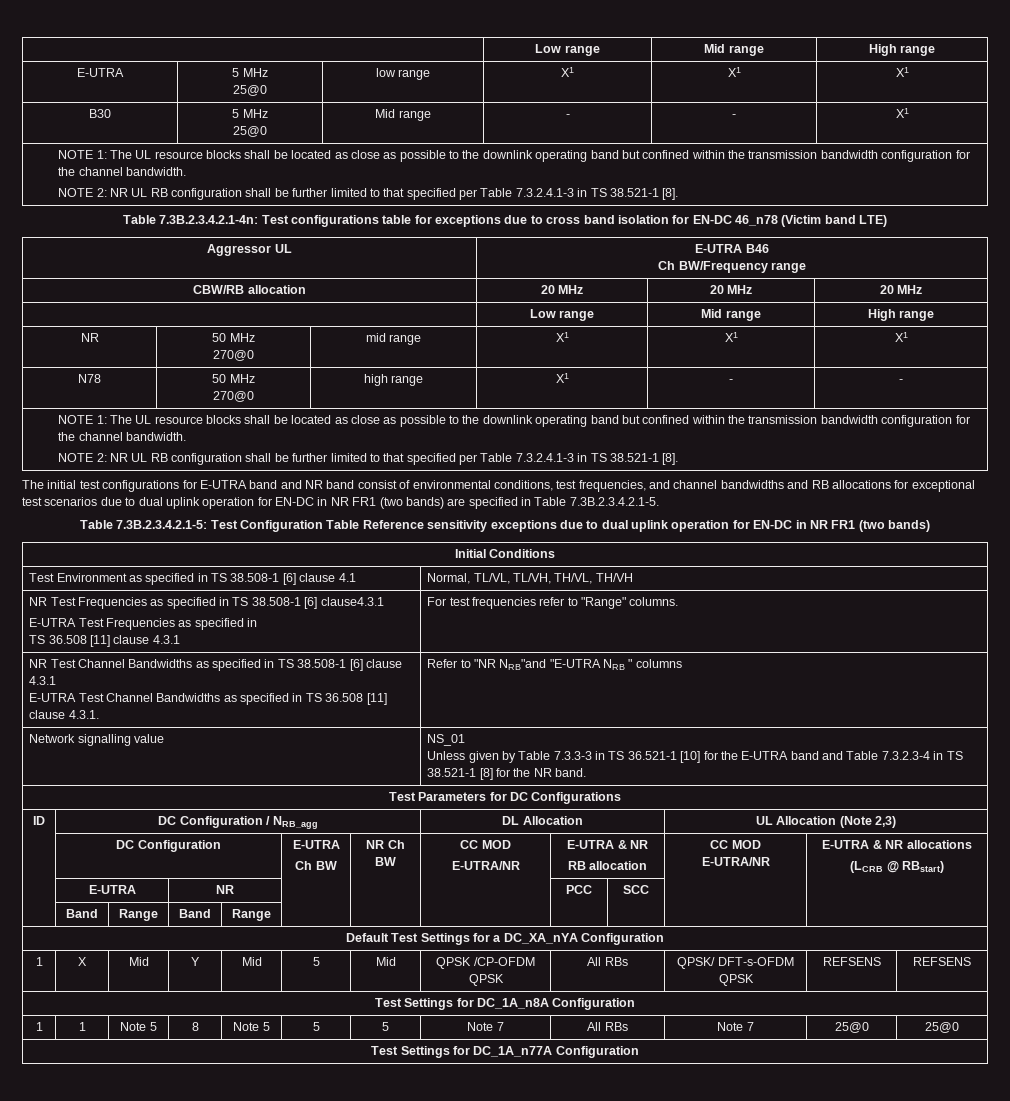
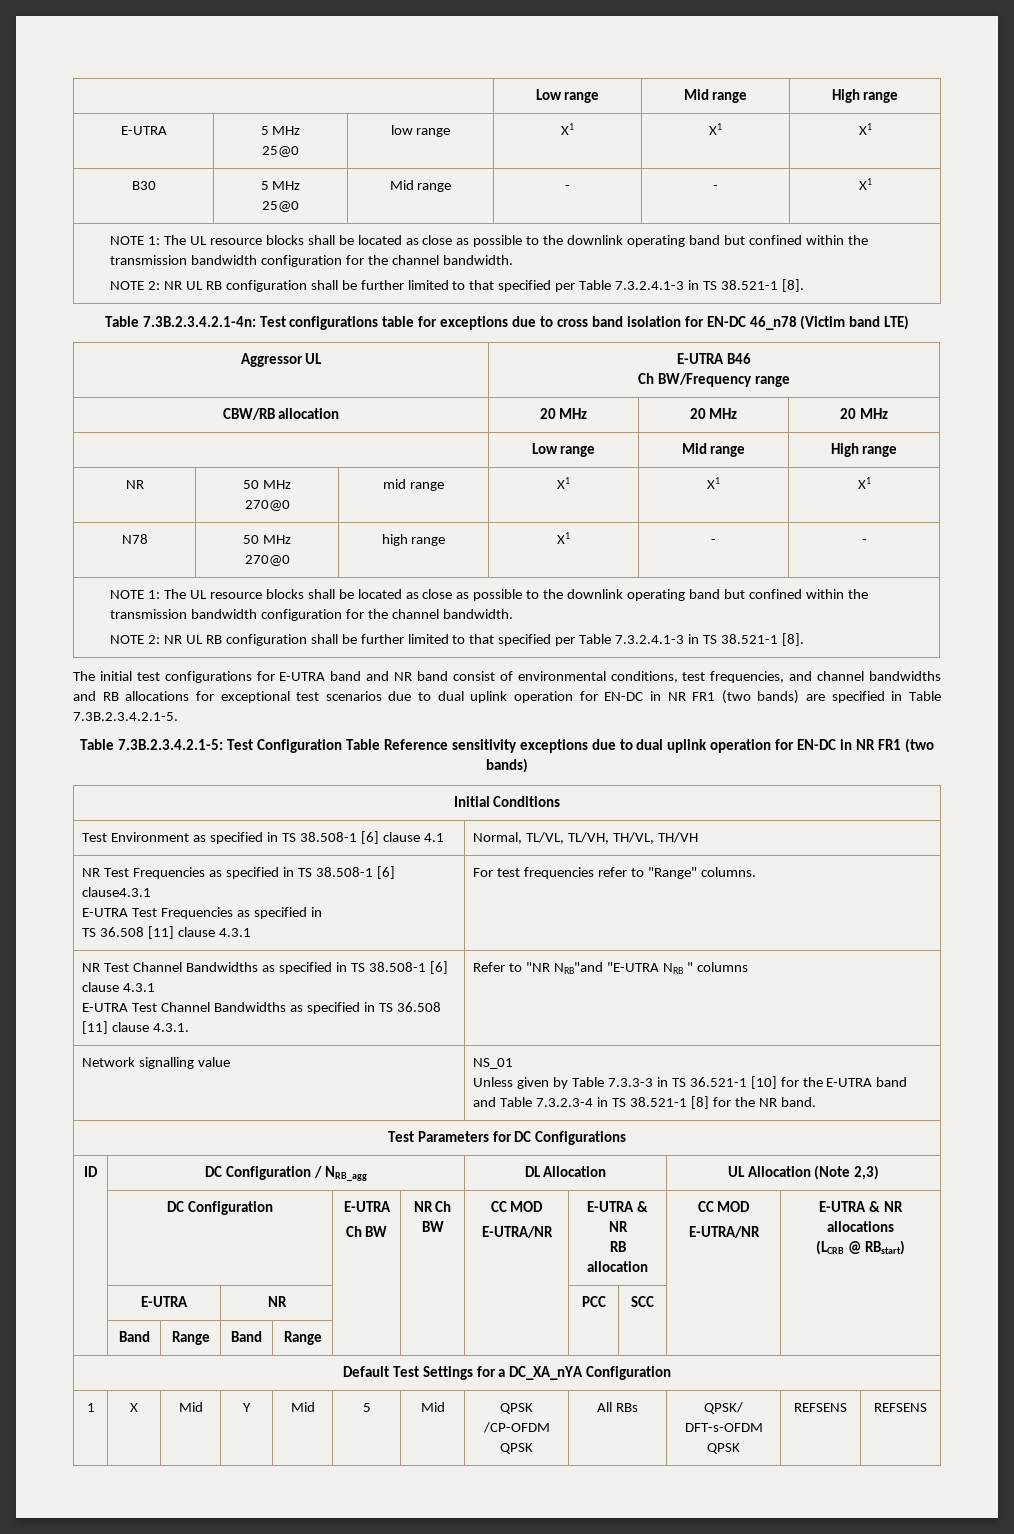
[374,998,636,1010] [35,1022,43,1031] [78,1022,86,1031] [120,1022,157,1031] [191,1022,199,1031] [233,1022,270,1031] [312,1022,320,1031] [382,1022,389,1031] [467,1022,504,1031] [587,1022,628,1031] [717,1022,754,1031] [834,1022,869,1033] [925,1022,959,1033] [371,1046,639,1058] // Test Settings for DC_1A_n8A Configuration // 1 | 1 | Note 5 | 8 | Note 5 | 5 | 5 | Note 7 | All RBs | Note 7 | 25@0 | 25@0 // Test Settings for DC_1A_n77A Configuration -> (927, 1407) none

